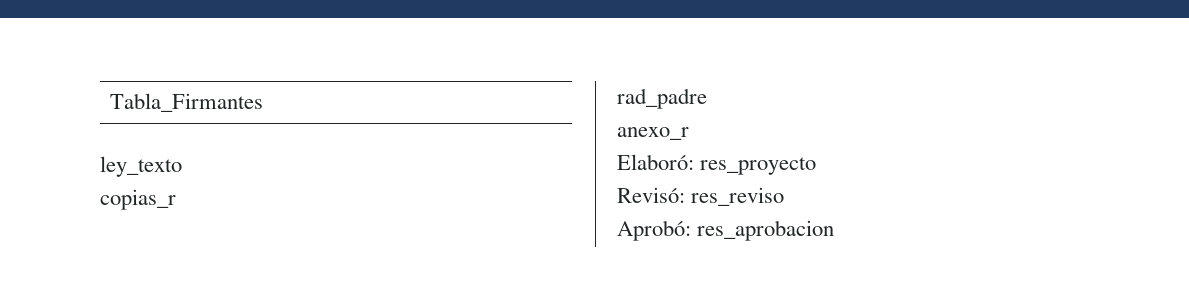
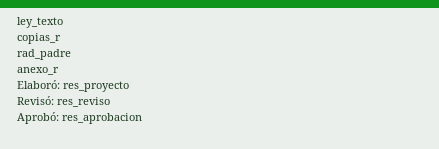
[110,93,264,112] Tabla_Firmantes // -> (17, 22) none

